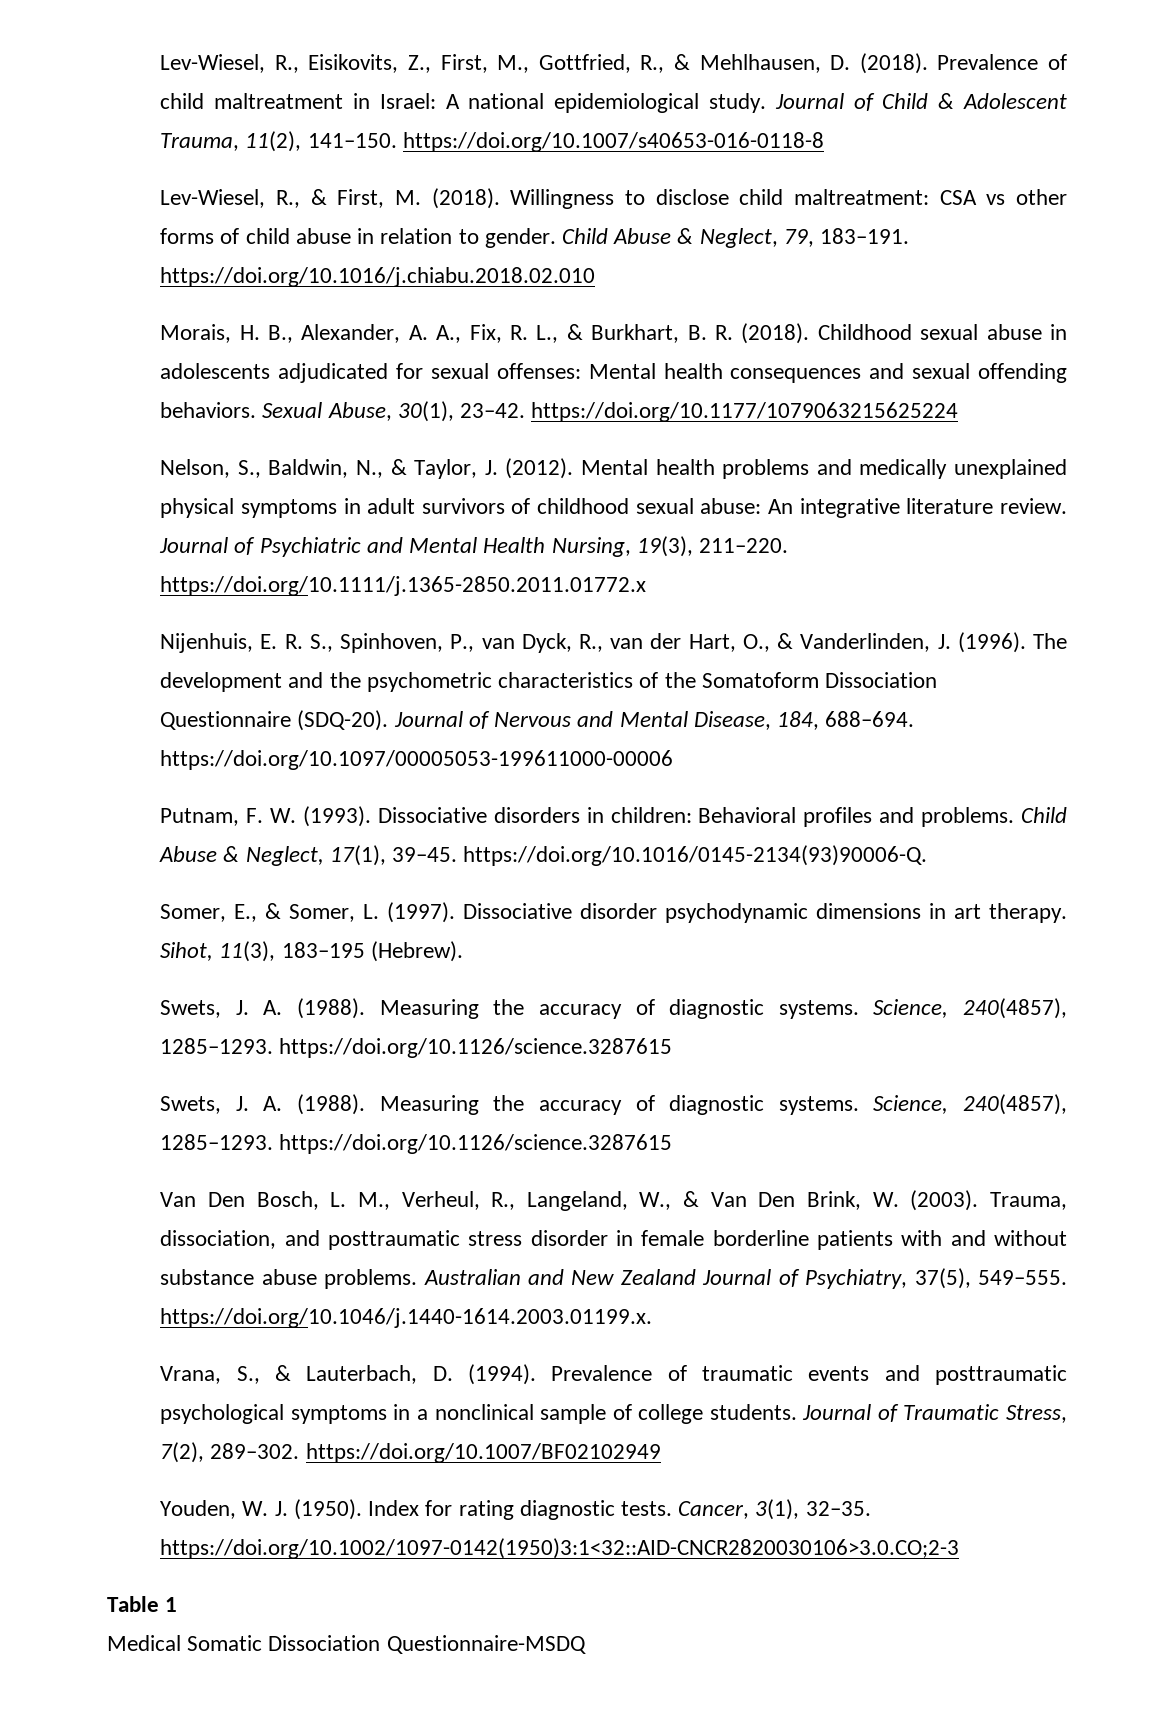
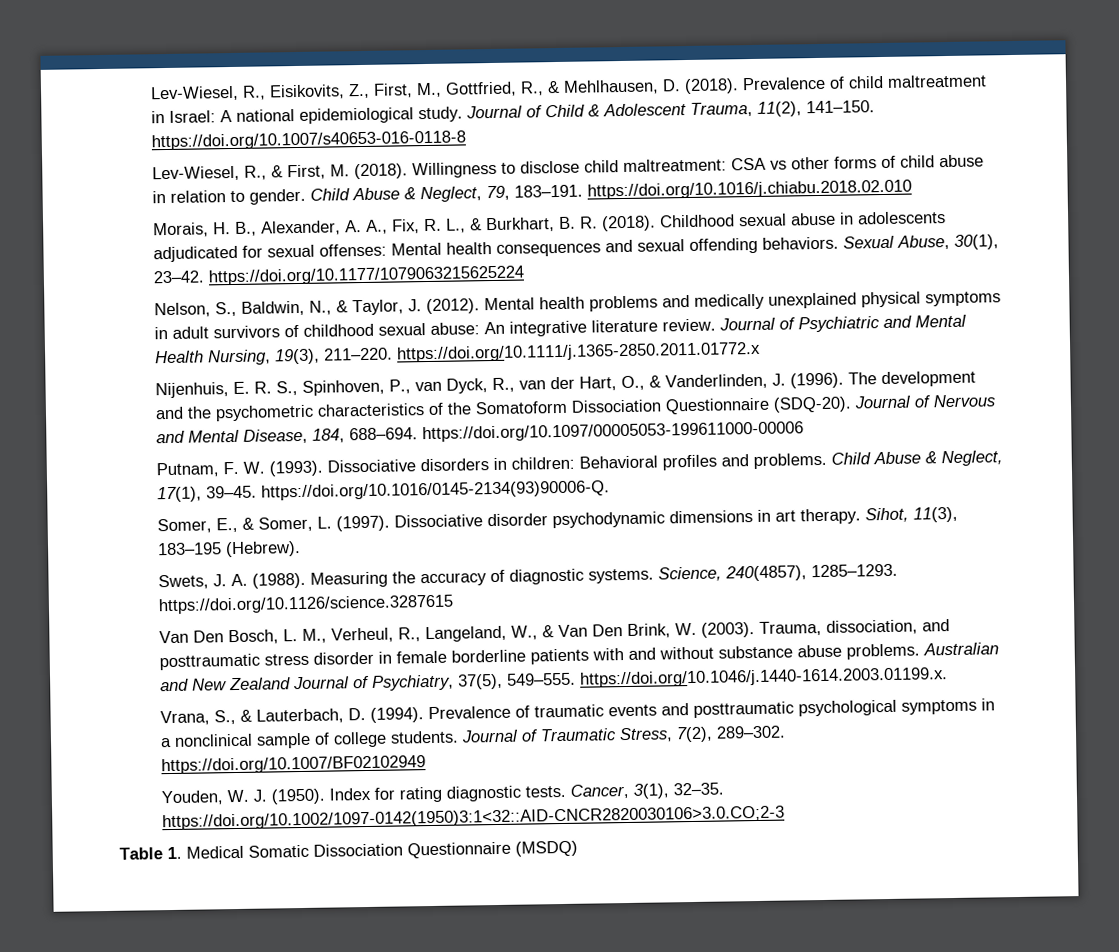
[160,1094,1067,1115] [160,1134,673,1154] // Swets, J. A. (1988). Measuring the accuracy of diagnostic systems. Science, 240(4857), 1285–1293. https://doi.org/10.1126/science.3287615 -> (455, 604) none
[165,1597,178,1612] 1 // -> [167,846,182,860] 1.
[386,1635,586,1654] Questionnaire-MSDQ -> [407,840,578,859] Questionnaire (MSDQ)

